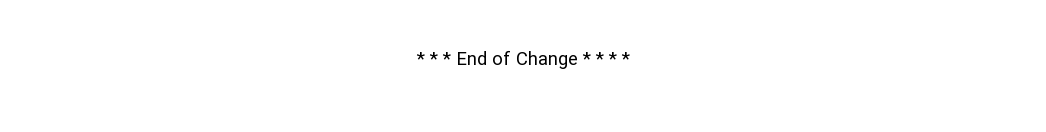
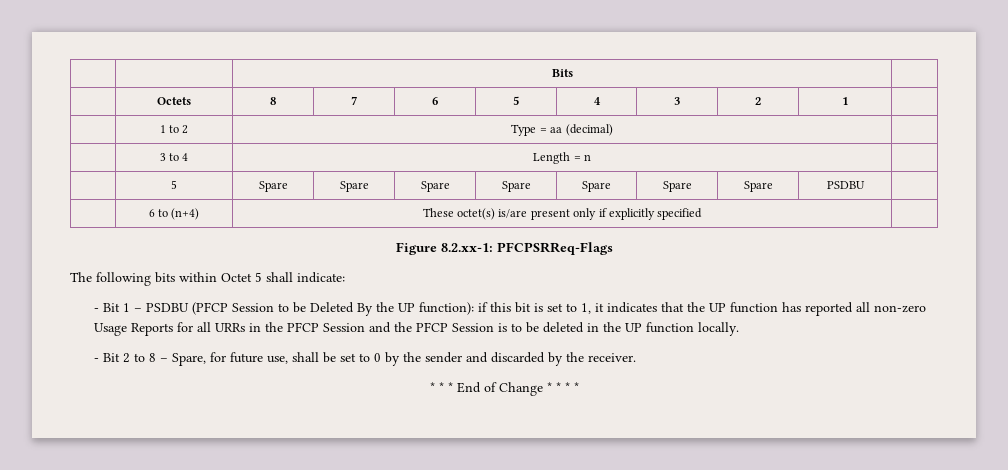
(415, 58) none -> [551,69,573,77] [157,97,191,105] [270,97,276,105] [351,96,357,105] [432,97,438,105] [513,96,519,105] [593,97,601,105] [674,97,680,105] [755,97,761,105] [842,97,848,105] [159,125,189,134] [511,124,613,136] [159,153,189,161] [533,152,591,164] [171,180,177,189] [258,181,288,192] [339,181,369,192] [420,181,450,192] [501,181,531,192] [582,181,611,192] [662,181,692,192] [743,181,773,192] [826,181,865,189] [148,208,200,220] [422,208,703,220] [395,242,613,255] [70,272,345,286] [93,302,926,316] [93,322,739,336] [93,352,636,366] | | Bits | // | Octets | 8 | 7 | 6 | 5 | 4 | 3 | 2 | 1 | // | 1 to 2 | Type = aa (decimal) | // | 3 to 4 | Length = n | // | 5 | Spare | Spare | Spare | Spare | Spare | Spare | Spare | PSDBU | // | 6 to (n+4) | These octet(s) is/are present only if explicitly specified | // Figure 8.2.xx-1: PFCPSRReq-Flags // The following bits within Octet 5 shall indicate: // - Bit 1 – PSDBU (PFCP Session to be Deleted By the UP function): if this bit is set to 1, it indicates that the UP function has reported all non-zero Usage Reports for all URRs in the PFCP Session and the PFCP Session is to be deleted in the UP function locally. // - Bit 2 to 8 – Spare, for future use, shall be set to 0 by the sender and discarded by the receiver. //

